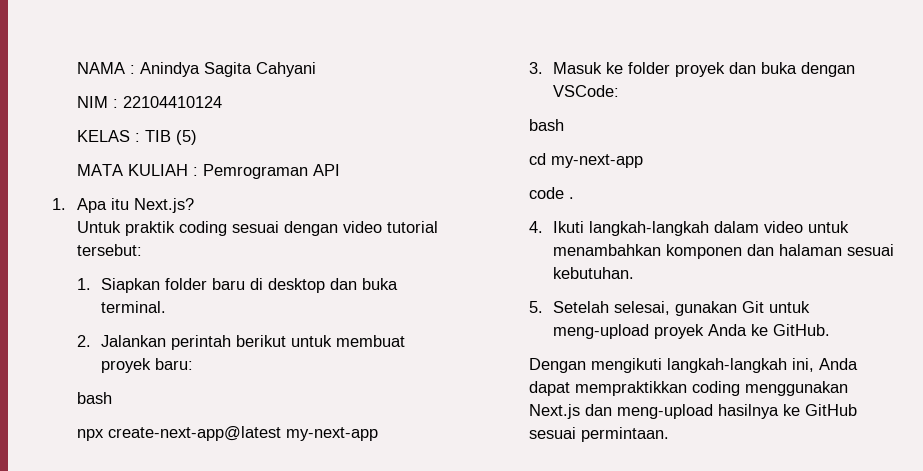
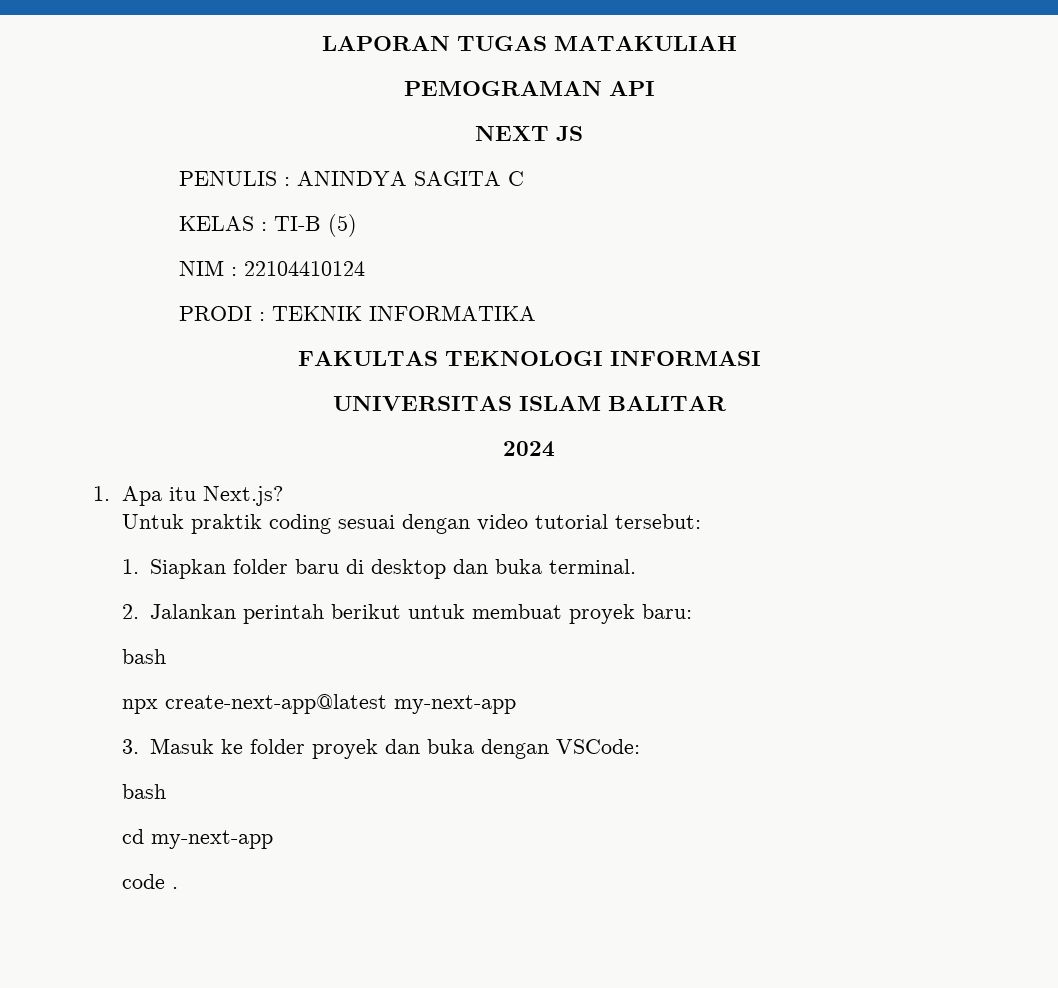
[76,62,316,77] [76,96,222,108] [76,130,197,145] [76,164,340,179] NAMA : Anindya Sagita Cahyani // NIM : 22104410124 // KELAS : TIB (5) // MATA KULIAH : Pemrograman API -> [321,36,737,51] [403,81,655,96] [475,126,583,141] [179,171,525,186] [179,214,358,237] [179,260,366,276] [179,305,537,321] [297,351,761,366] [332,396,726,411] [503,441,555,457] LAPORAN TUGAS MATAKULIAH // PEMOGRAMAN API // NEXT JS // PENULIS : ANINDYA SAGITA C // KELAS : TI-B (5) // NIM : 22104410124 // PRODI : TEKNIK INFORMATIKA // FAKULTAS TEKNOLOGI INFORMASI // UNIVERSITAS ISLAM BALITAR // 2024
[528,221,849,236] [552,244,894,259] [552,267,634,279] [528,301,810,316] [552,324,830,339] [528,358,858,373] [528,381,848,396] [528,404,857,419] [528,427,669,442] // 4. Ikuti langkah-langkah dalam video untuk menambahkan komponen dan halaman sesuai kebutuhan. // 5. Setelah selesai, gunakan Git untuk meng-upload proyek Anda ke GitHub. // Dengan mengikuti langkah-langkah ini, Anda dapat mempraktikkan coding menggunakan Next.js dan meng-upload hasilnya ke GitHub sesuai permintaan. -> (178, 888) none

